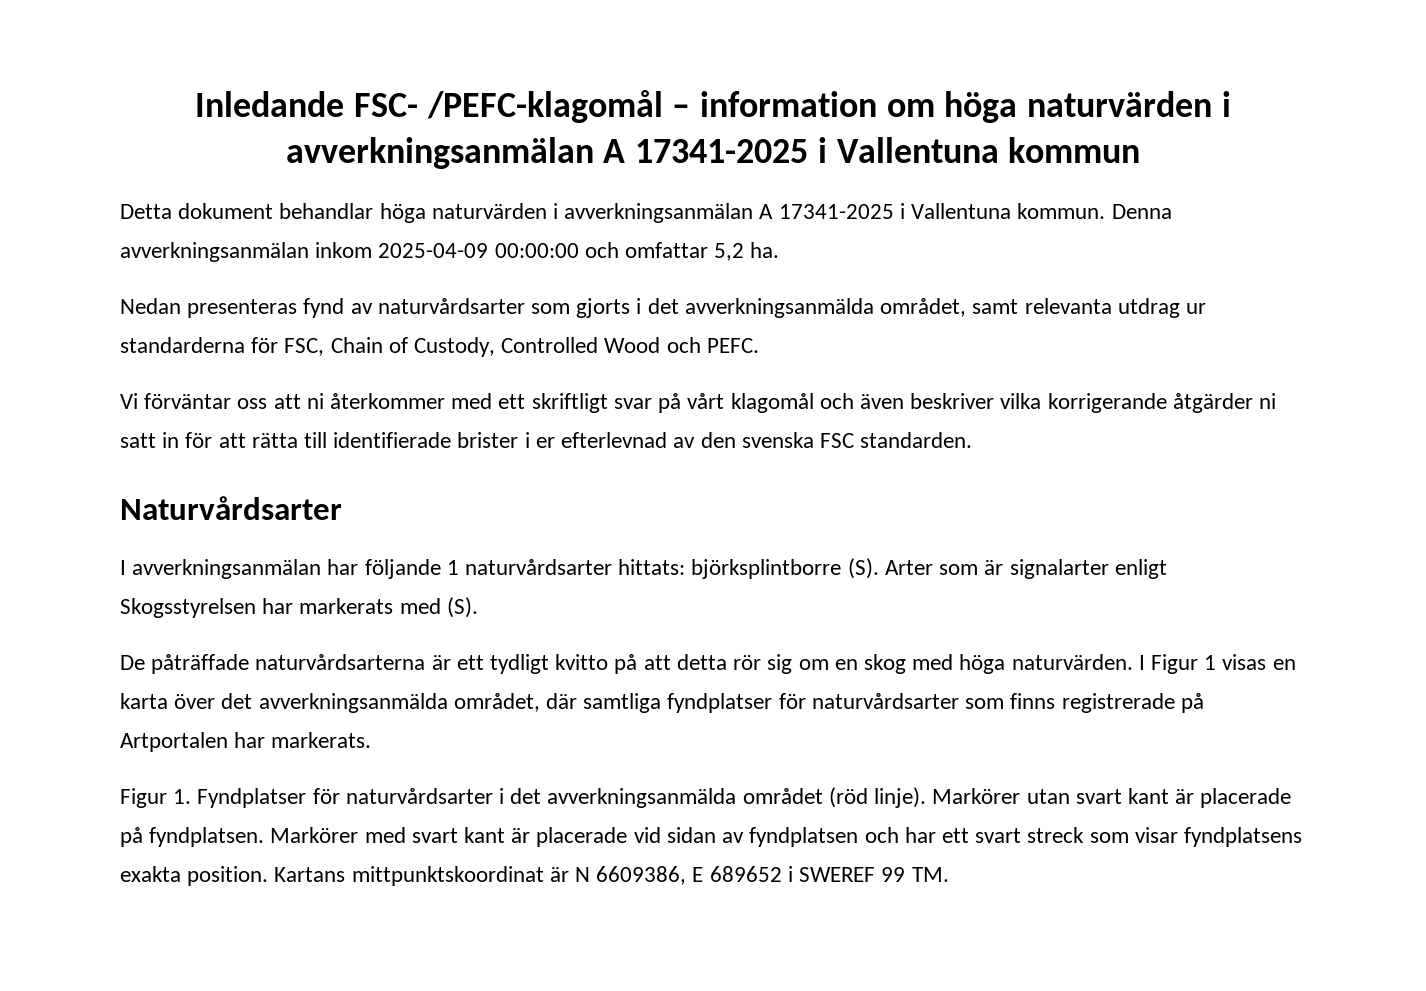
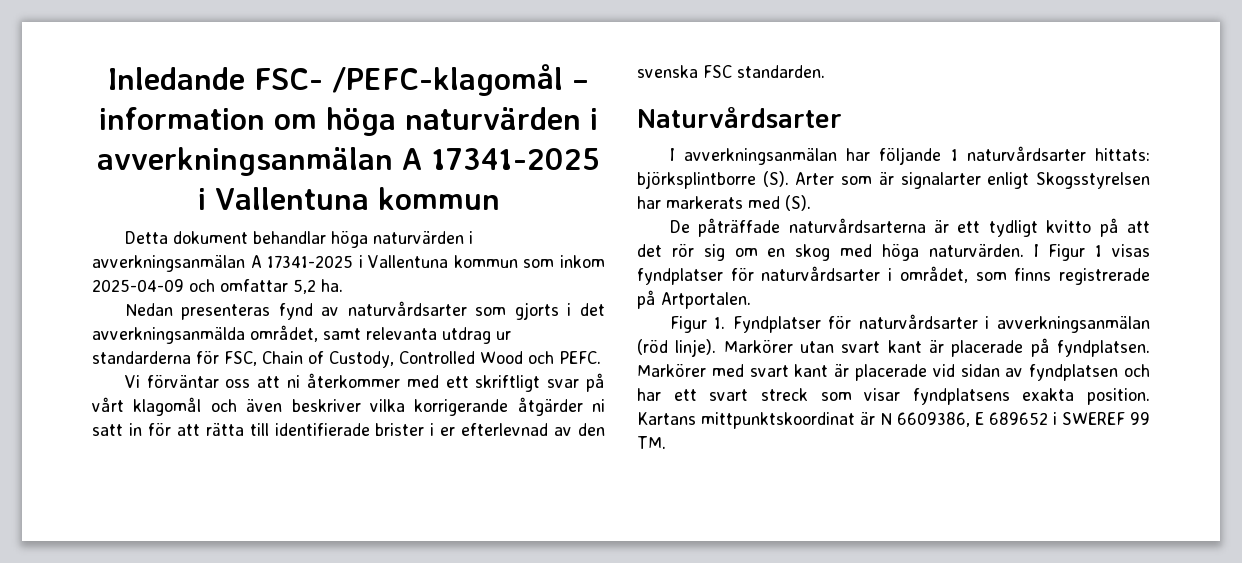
[1017,203,1172,219] [120,242,309,262] kommun. Denna avverkningsanmälan -> [453,255,555,268] kommun som
[494,243,579,258] 00:00:00 -> (184, 285) none
[676,654,727,670] detta -> [637,244,662,257] det
[1272,659,1296,670] [120,693,662,713] en karta över det avverkningsanmälda området, där samtliga -> (1150, 250) none
(959, 701) none -> [888,266,968,283] i området,
[120,732,372,752] Artportalen har markerats. -> [661,292,751,309] Artportalen.
[510,788,823,808] det avverkningsanmälda området -> [997,316,1150,333] avverkningsanmälan

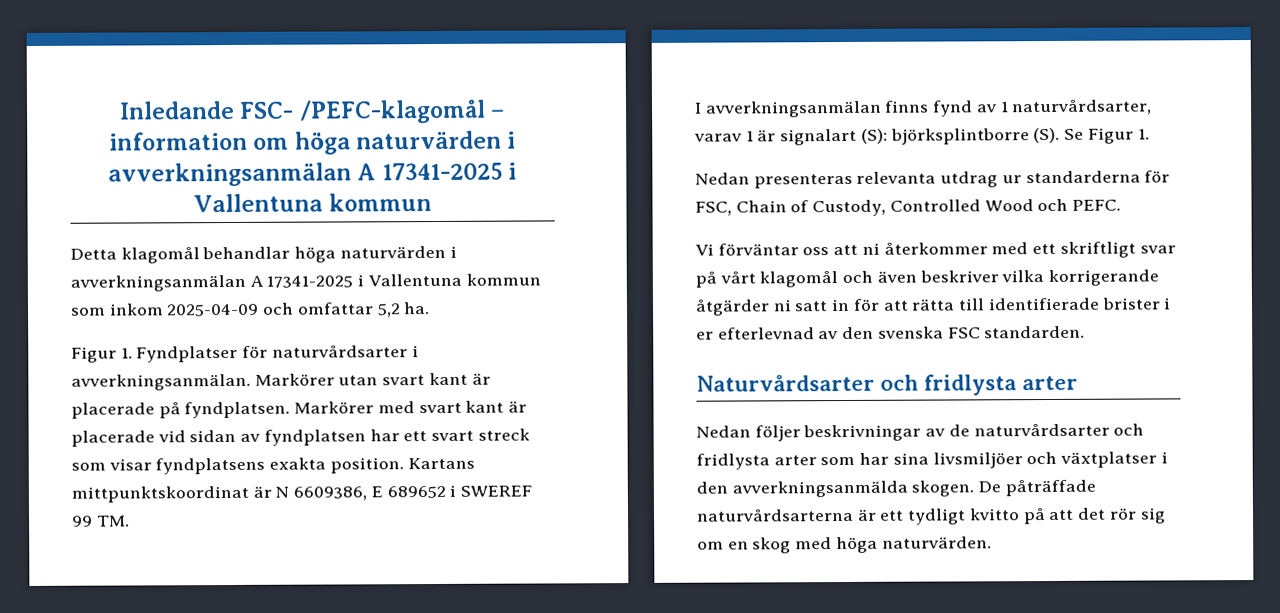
[172,231,248,244] dokument -> [120,247,200,264] klagomål
[124,301,605,320] [92,325,361,344] Nedan presenteras fynd av naturvårdsarter som gjorts i det avverkningsanmälda området, samt -> [71,345,419,363] [71,372,491,391] [71,400,528,419] [71,428,530,447] [71,457,475,475] [71,484,533,503] [72,515,130,527] [695,99,1153,118] [694,127,1150,146] [695,172,853,189] Figur 1. Fyndplatser för naturvårdsarter i avverkningsanmälan. Markörer utan svart kant är placerade på fyndplatsen. Markörer med svart kant är placerade vid sidan av fyndplatsen har ett svart streck som visar fyndplatsens exakta position. Kartans mittpunktskoordinat är N 6609386, E 689652 i SWEREF 99 TM. // I avverkningsanmälan finns fynd av 1 naturvårdsarter, varav 1 är signalart (S): björksplintborre (S). Se Figur 1. // Nedan presenteras
[669,146,1150,165] [637,171,1150,189] [637,195,811,211] // I avverkningsanmälan har följande 1 naturvårdsarter hittats: björksplintborre (S). Arter som är signalarter enligt Skogsstyrelsen har markerats med (S). // -> [880,374,1078,396] [696,423,1145,442] [696,451,1168,470] [696,480,975,498] och fridlysta arter // Nedan följer beskrivningar av de naturvårdsarter och fridlysta arter som har sina livsmiljöer och växtplatser i den avverkningsanmälda skogen.
[1033,244,1150,261] [637,266,1150,285] [637,290,751,309] [669,314,1150,333] [637,338,1150,357] [637,363,1150,381] [637,388,1150,405] [637,412,1150,429] [637,436,666,449] I Figur 1 visas fyndplatser för naturvårdsarter i området, som finns registrerade på Artportalen. // Figur 1. Fyndplatser för naturvårdsarter i avverkningsanmälan (röd linje). Markörer utan svart kant är placerade på fyndplatsen. Markörer med svart kant är placerade vid sidan av fyndplatsen och har ett svart streck som visar fyndplatsens exakta position. Kartans mittpunktskoordinat är N 6609386, E 689652 i SWEREF 99 TM. -> (992, 542) none

